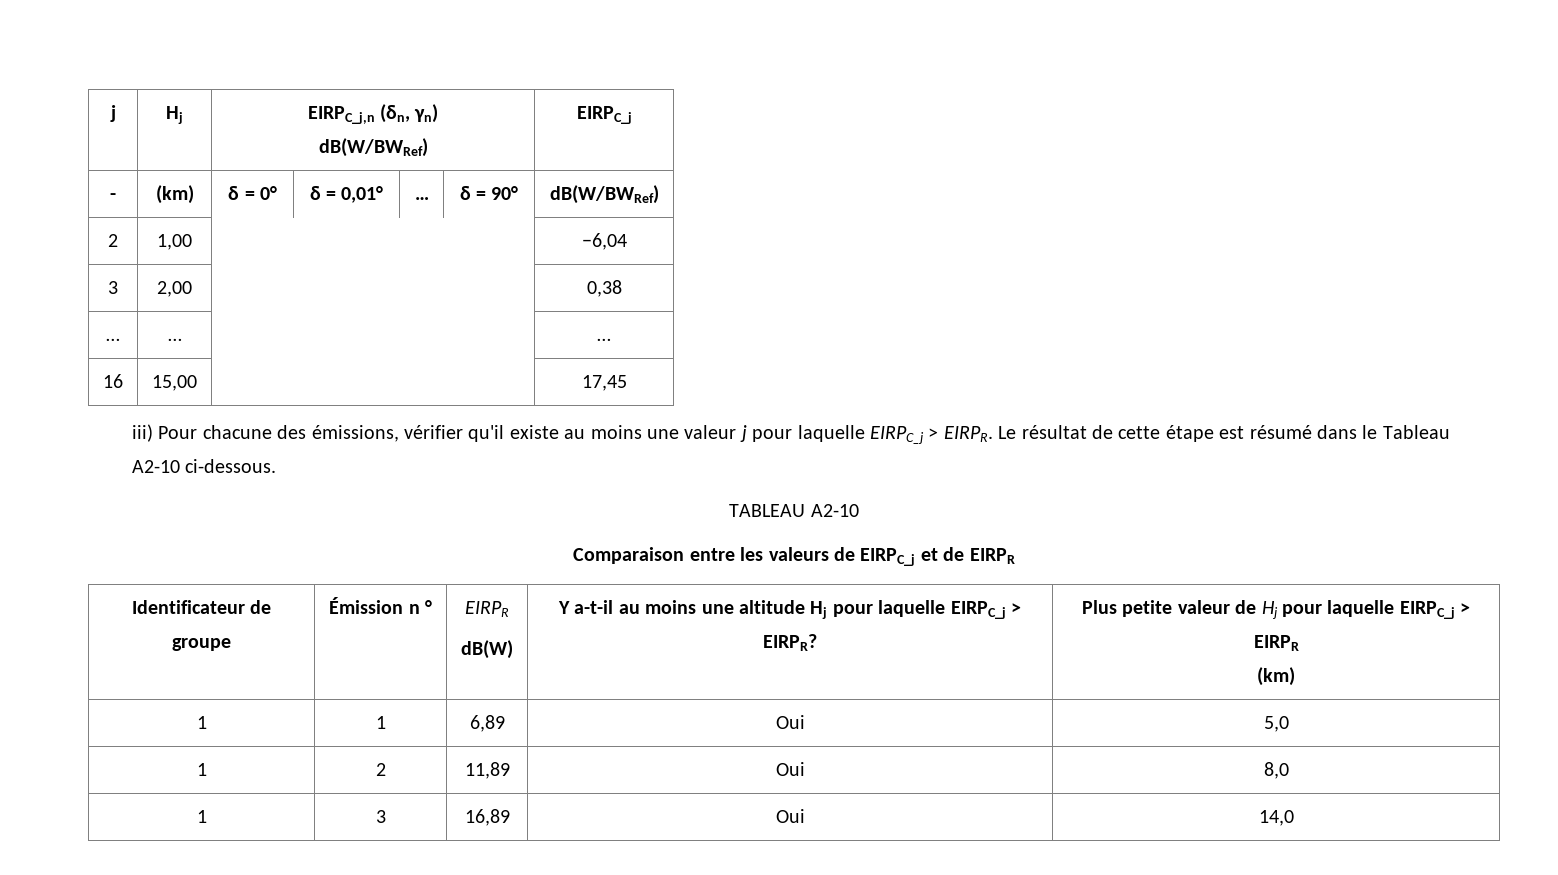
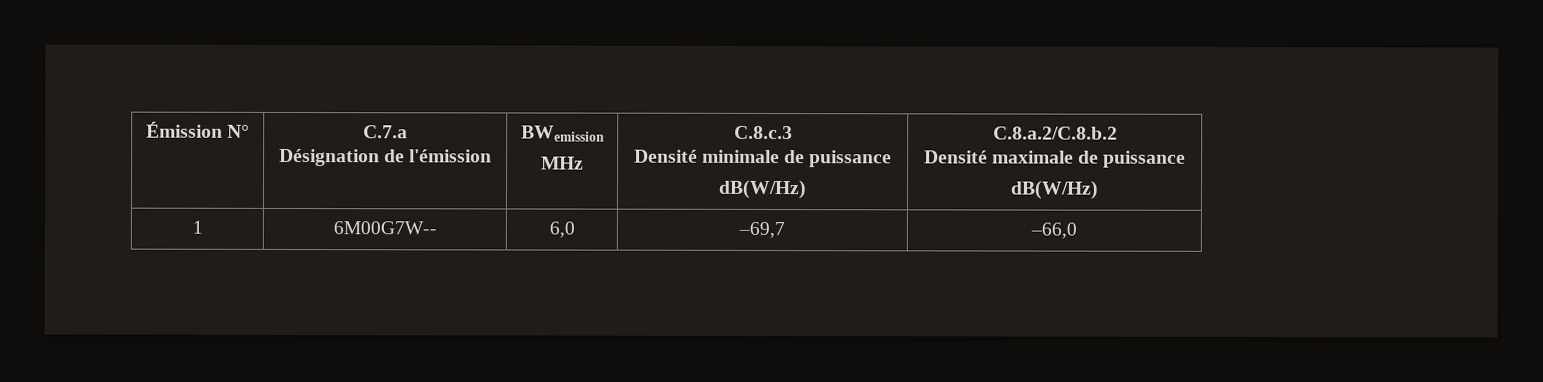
[109,105,116,122] [166,106,183,124] [307,104,439,124] [318,138,428,157] [576,106,632,124] [110,193,116,200] [155,185,194,204] [228,186,277,200] [309,186,384,203] [414,197,429,200] [459,186,519,200] [549,185,659,204] [108,234,118,247] [157,234,192,250] [581,233,627,250] [108,281,118,294] [157,281,192,297] [586,280,622,297] [106,338,120,341] [167,338,182,341] [597,338,611,341] [103,374,123,388] [152,375,197,391] [581,375,627,391] [132,424,1450,444] [132,459,277,473] [729,504,859,517] [573,547,1015,566] [131,600,272,614] [172,638,231,651] [329,597,432,614] [465,601,509,617] [461,640,513,659] [558,600,1021,619] [763,634,817,651] [1081,600,1471,619] [1253,635,1299,651] [1256,667,1295,686] [196,716,207,729] [375,716,386,729] [469,715,505,732] [775,715,805,729] [1263,716,1289,732] [196,763,207,776] [375,763,386,776] [464,762,510,779] [775,762,805,776] [1263,762,1289,779] [196,810,207,823] [375,810,386,823] [464,809,510,826] [775,809,805,823] [1258,810,1294,826] j | Hj | EIRPC_j,n (δn, γn) // dB(W/BWRef) | EIRPC_j // - | (km) | δ = 0° | δ = 0,01° | … | δ = 90° | dB(W/BWRef) // 2 | 1,00 | | −6,04 // 3 | 2,00 | | 0,38 // … | … | | … // 16 | 15,00 | | 17,45 // iii) Pour chacune des émissions, vérifier qu'il existe au moins une valeur j pour laquelle EIRPC_j > EIRPR. Le résultat de cette étape est résumé dans le Tableau A2-10 ci-dessous. // TABLEAU A2-10 // Comparaison entre les valeurs de EIRPC_j et de EIRPR // Identificateur de groupe | Émission n ° | EIRPR // dB(W) | Y a-t-il au moins une altitude Hj pour laquelle EIRPC_j > EIRPR? | Plus petite valeur de Hj pour laquelle EIRPC_j > EIRPR // (km) // 1 | 1 | 6,89 | Oui | 5,0 // 1 | 2 | 11,89 | Oui | 8,0 // 1 | 3 | 16,89 | Oui | 14,0 -> [145,121,251,138] [363,125,408,139] [278,148,493,167] [520,125,605,142] [541,156,584,170] [733,125,793,140] [633,149,893,168] [718,179,807,200] [992,126,1118,140] [923,150,1187,168] [1010,180,1099,200] [191,220,203,234] [332,221,437,235] [548,221,575,238] [738,221,785,239] [1030,222,1077,239] Émission N° | C.7.a // Désignation de l'émission | BWemission // MHz | C.8.c.3 // Densité minimale de puissance // dB(W/Hz) | C.8.a.2/C.8.b.2 // Densité maximale de puissance // dB(W/Hz) // 1 | 6M00G7W-- | 6,0 | –69,7 | –66,0

